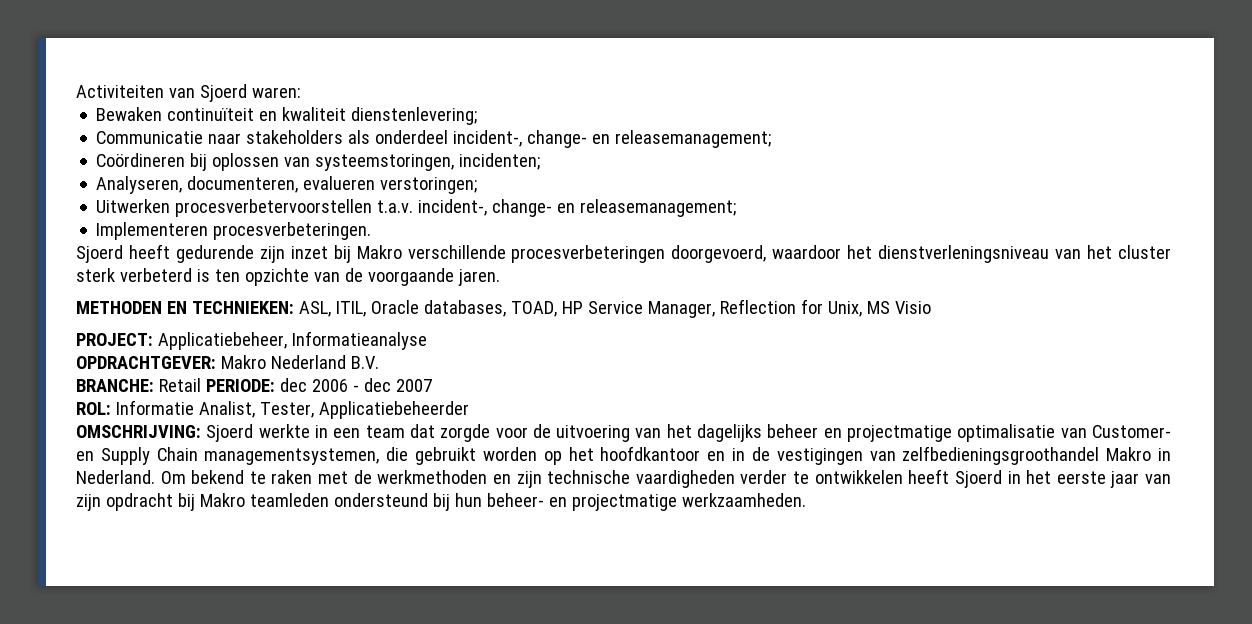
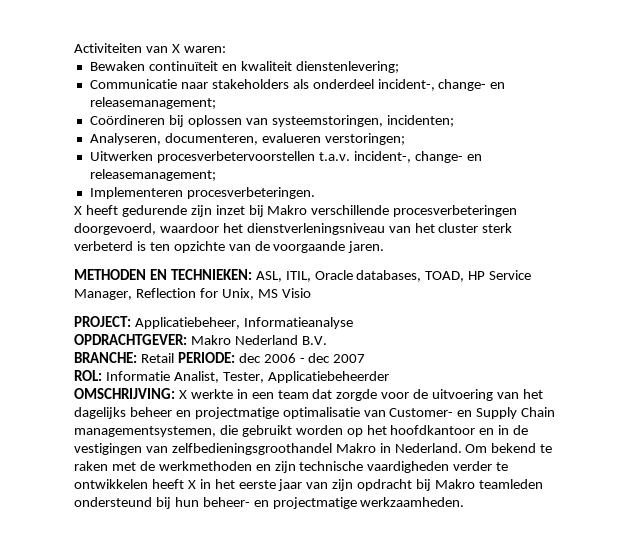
[199,84,247,102] Sjoerd -> [171,44,180,53] X
[76,245,123,263] Sjoerd -> [74,206,82,215] X
[206,424,254,442] Sjoerd -> [178,390,187,399] X
[954,470,1002,488] Sjoerd -> [187,480,196,489] X

